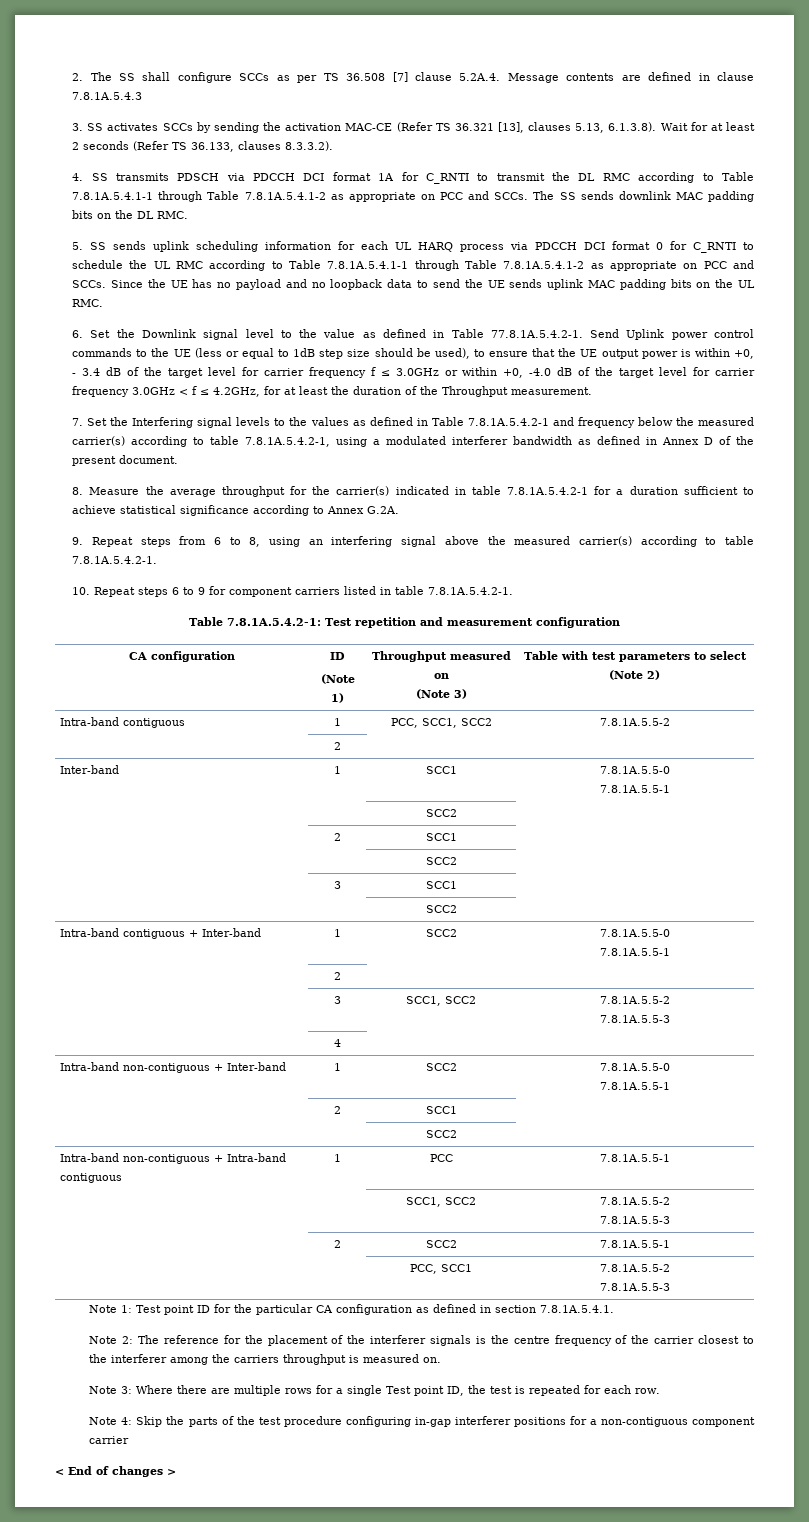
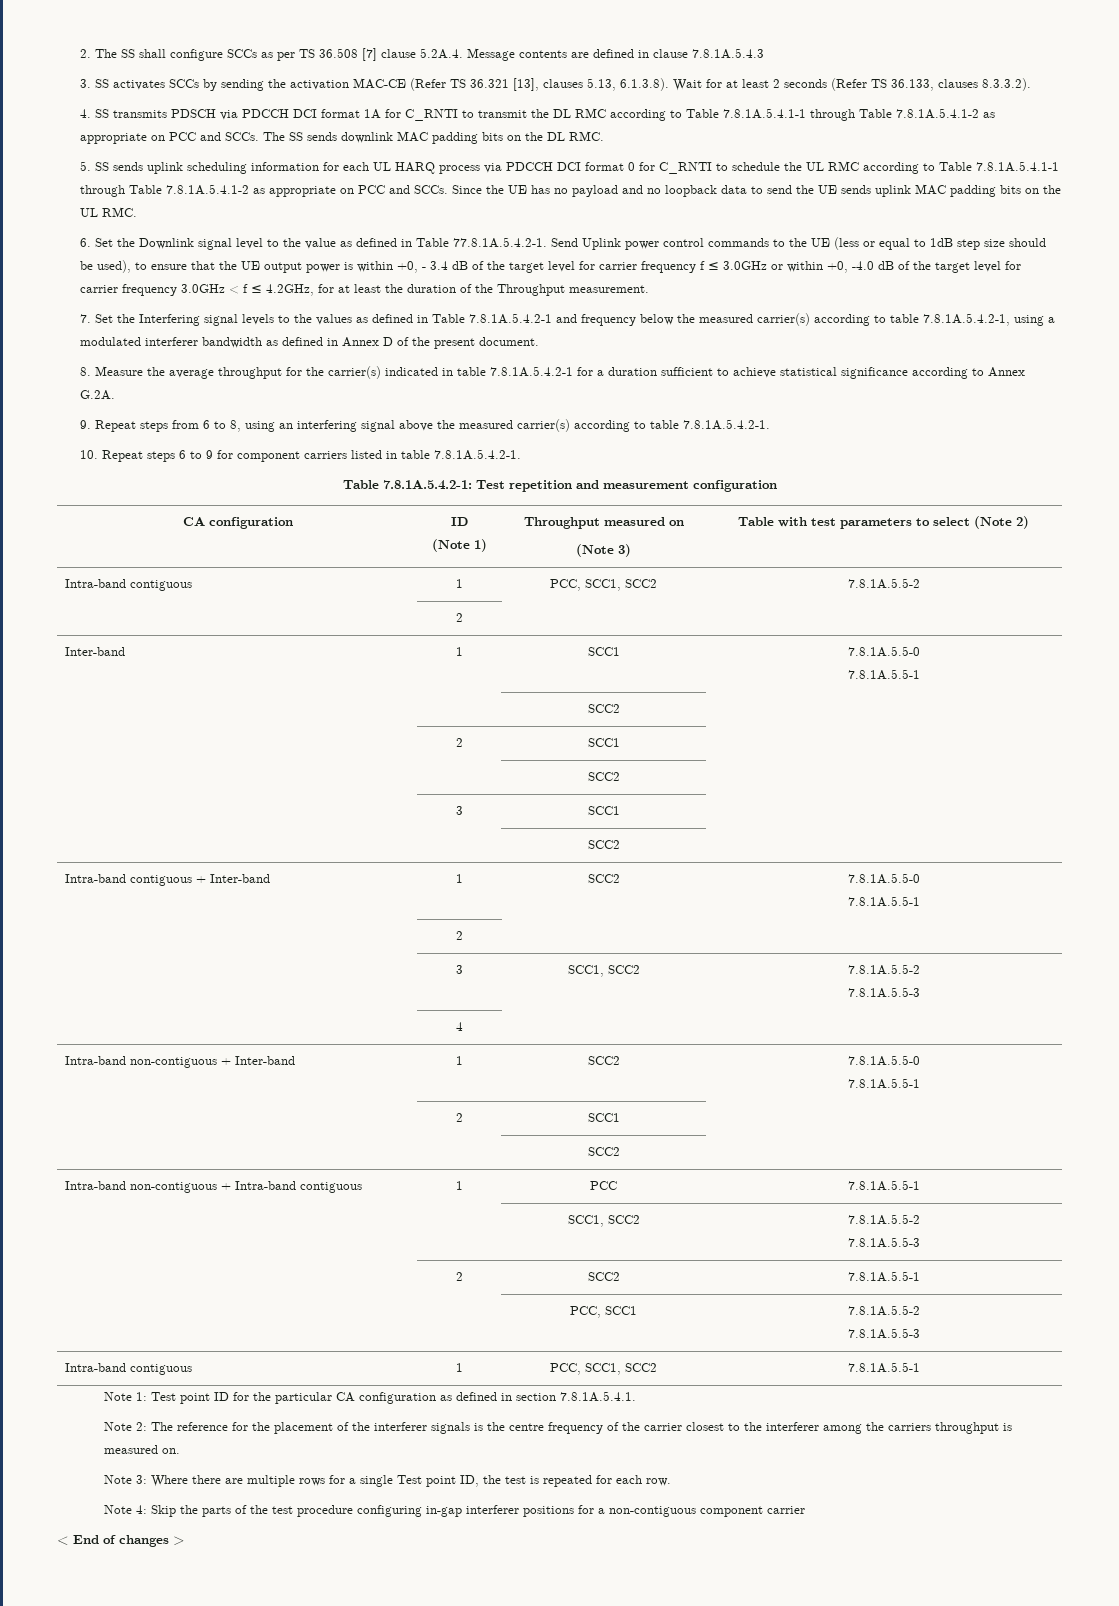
(670, 1287) none -> [65,1363,193,1375] [456,1363,463,1372] [550,1363,657,1375] [847,1362,920,1373] // Intra-band contiguous | 1 | PCC, SCC1, SCC2 | 7.8.1A.5.5-1

